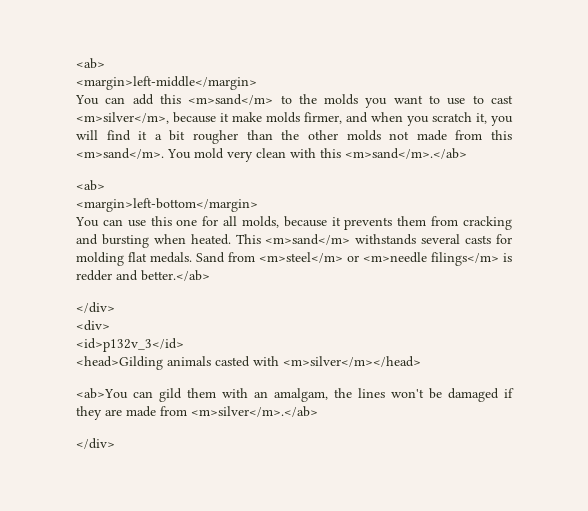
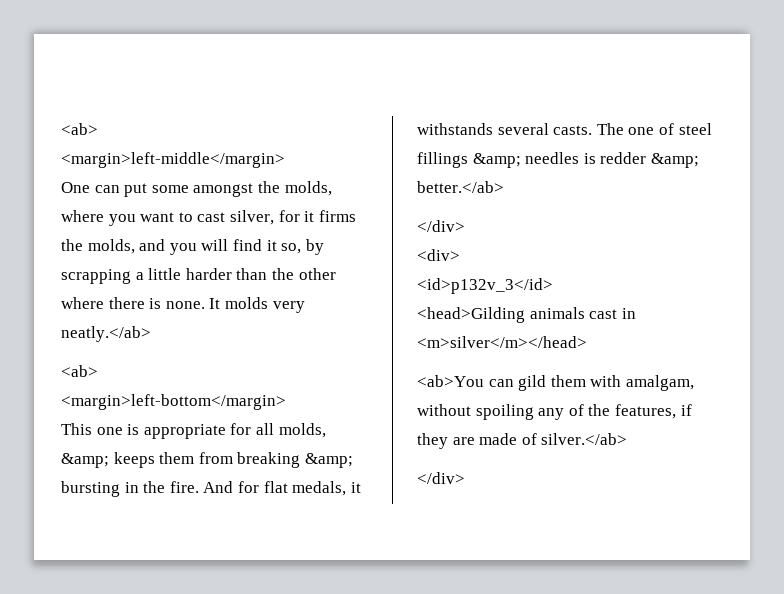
[75,94,514,108] [76,112,513,126] [76,130,513,144] [76,148,467,162] [76,180,105,191] [76,198,258,212] [75,216,512,230] [76,234,513,248] [76,252,499,266] You can add this <m>sand</m> to the molds you want to use to cast <m>silver</m>, because it make molds firmer, and when you scratch it, you will find it a bit rougher than the other molds not made from this <m>sand</m>. You mold very clean with this <m>sand</m>.</ab> // <ab> // <margin>left-bottom</margin> // You can use this one for all molds, because it prevents them from cracking and bursting when heated. This <m>sand</m> withstands several casts for molding flat medals. Sand from <m>steel</m> or <m>needle filings</m> -> [61,181,332,197] [61,210,356,226] [61,239,324,255] [61,268,336,284] [61,297,305,313] [61,326,151,342] [61,365,98,377] [61,394,286,410] [61,423,326,439] [61,452,353,468] [61,481,361,497] [417,123,712,135] [417,152,580,168] One can put some amongst the molds, where you want to cast silver, for it firms the molds, and you will find it so, by scrapping a little harder than the other where there is none. It molds very neatly.</ab> // <ab> // <margin>left-bottom</margin> // This one is appropriate for all molds, &amp; keeps them from breaking &amp; bursting in the fire. And for flat medals, it withstands several casts. The one of steel fillings &amp; needles
[116,270,138,281] and -> [650,153,699,168] &amp;
[215,356,279,367] casted with -> [589,308,636,319] cast in
[254,388,499,402] an amalgam, the lines won't be damaged -> [625,375,694,391] [417,404,676,420] amalgam, without spoiling any of the features,
[160,406,318,417] from <m>silver</m>.</ab> -> [521,433,628,445] of silver.</ab>

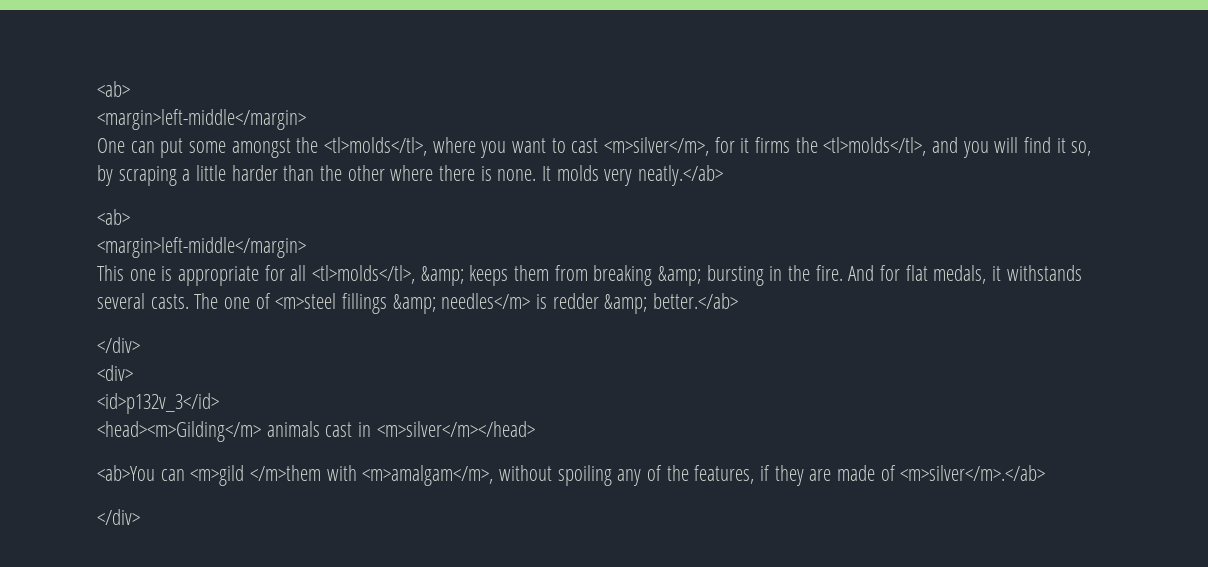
[284,181,332,196] molds, -> [324,137,428,156] <tl>molds</tl>,
[229,210,274,225] silver, -> [604,137,710,156] <m>silver</m>,
[87,239,135,254] molds, -> [823,137,927,156] <tl>molds</tl>,
[61,269,131,284] scrapping -> [118,166,177,186] scraping
[61,394,286,410] <margin>left-bottom</margin> -> [97,237,306,258] <margin>left-middle</margin>
[278,423,326,438] molds, -> [312,265,416,284] <tl>molds</tl>,
[678,123,712,135] steel -> [275,293,337,309] <m>steel
[525,152,580,164] needles -> [441,293,531,309] needles</m>
[417,307,525,323] <head>Gilding -> [97,421,261,442] <head><m>Gilding</m>
[518,375,694,391] gild them with amalgam, -> [190,465,494,486] <m>gild </m>them with <m>amalgam</m>,
[541,433,628,445] silver.</ab> -> [900,465,1046,481] <m>silver</m>.</ab>

